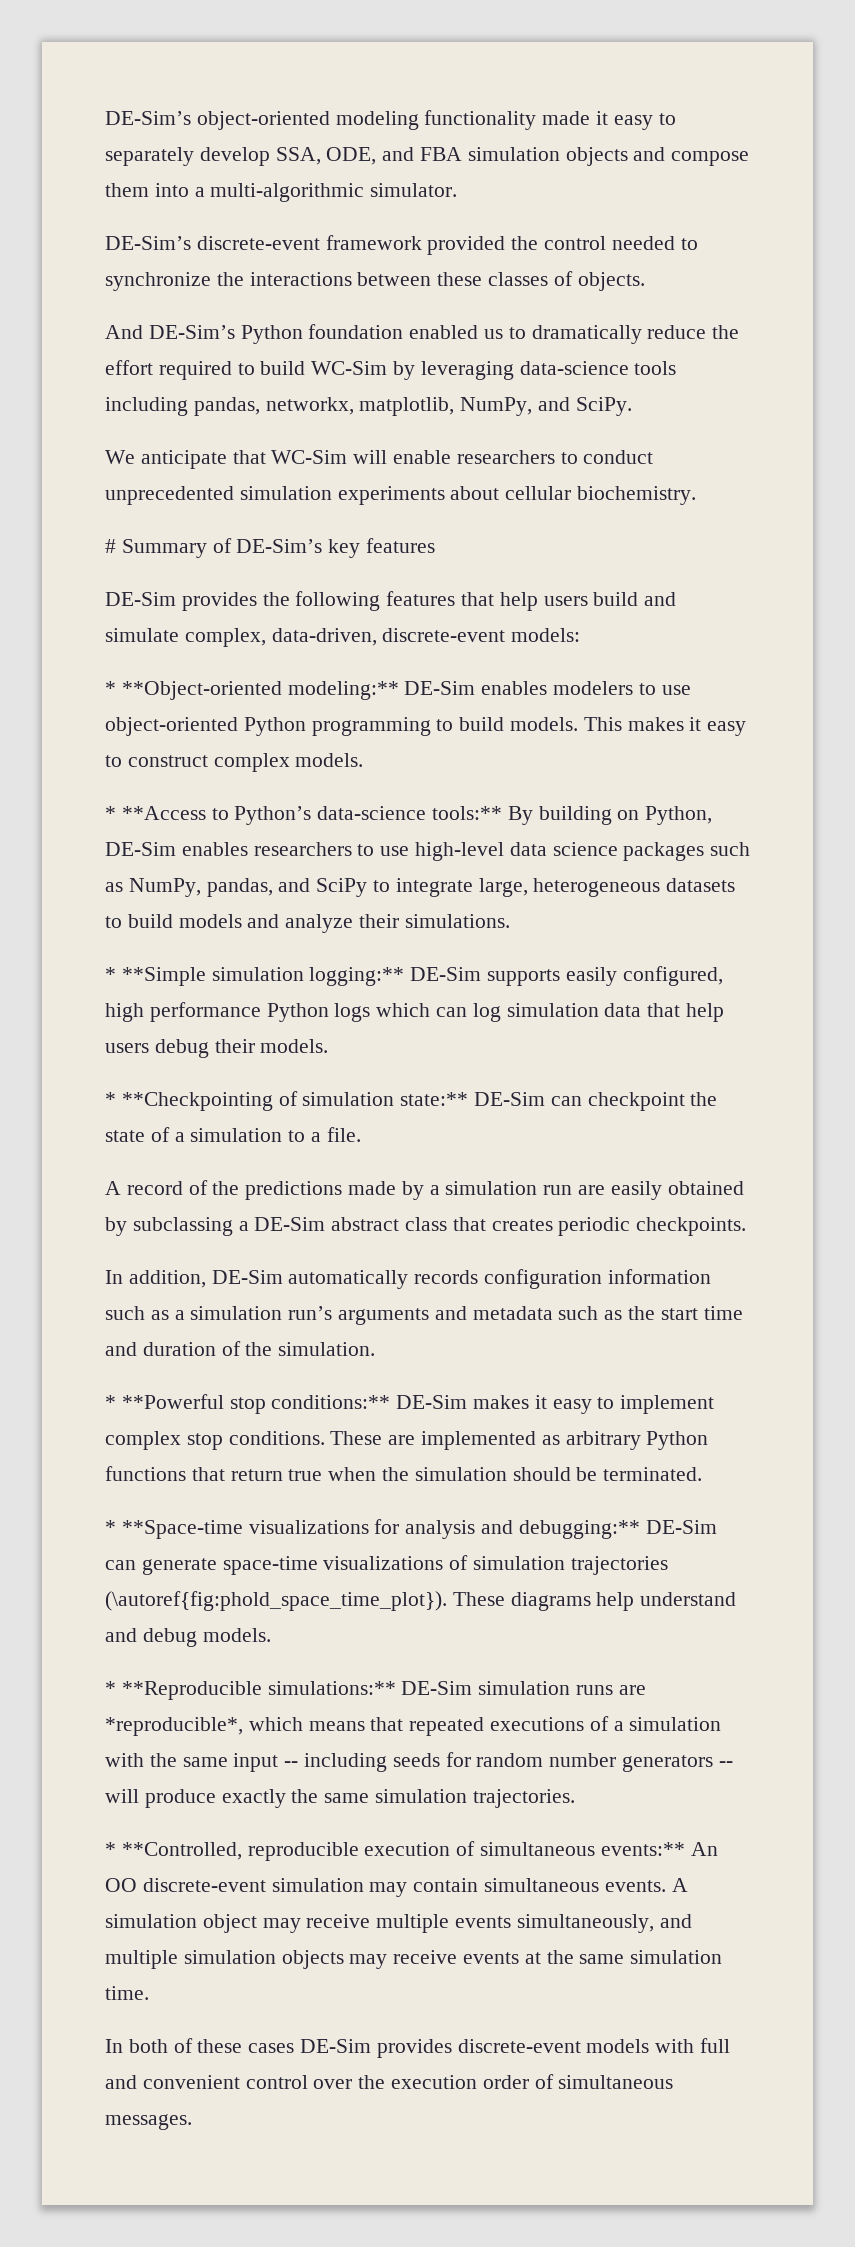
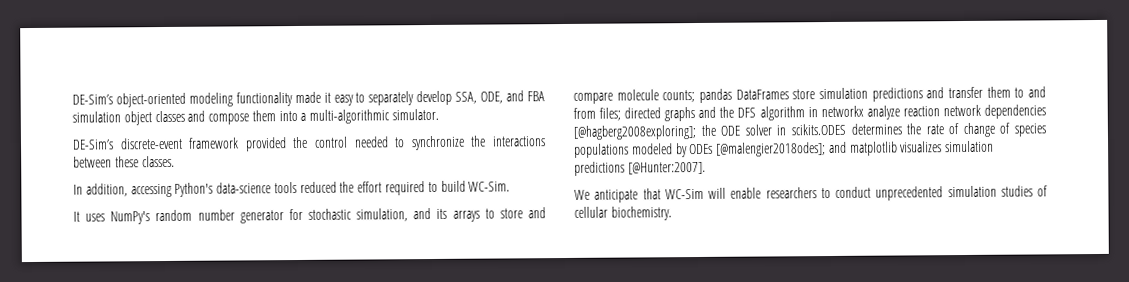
[565,147,628,166] objects -> [123,110,185,126] object classes
[488,271,645,291] [105,324,707,344] classes of objects. // And DE-Sim’s Python foundation enabled us to dramatically reduce -> [141,155,175,168] [73,181,337,198] classes. // In addition, accessing Python's data-science tools reduced
[311,361,677,380] [105,397,632,416] WC-Sim by leveraging data-science tools including pandas, networkx, matplotlib, NumPy, and SciPy. -> [468,181,511,192] [73,207,547,225] [573,86,1046,104] [573,104,1046,122] [573,122,1046,140] [574,140,995,158] [574,161,706,176] WC-Sim. // It uses NumPy's random number generator for stochastic simulation, and its arrays to store and compare molecule counts; pandas DataFrames store simulation predictions and transfer them to and from files; directed graphs and the DFS algorithm in networkx analyze reaction network dependencies [@hagberg2008exploring]; the ODE solver in scikits.ODES determines the rate of change of species populations modeled by ODEs [@malengier2018odes]; and matplotlib visualizes simulation predictions [@Hunter:2007].
[337,486,500,505] experiments about -> [1000,185,1048,197] studies of
[105,538,436,558] [105,591,677,611] [105,628,581,647] [105,681,691,700] [105,717,747,736] [105,753,364,772] [105,806,713,825] [105,842,751,861] [105,878,736,897] [105,914,510,933] [105,966,723,986] [105,1002,725,1022] [105,1039,329,1058] [105,1091,718,1111] [105,1127,361,1142] [105,1180,744,1200] [105,1217,747,1236] [105,1269,711,1289] [105,1306,743,1325] [105,1341,376,1356] [105,1394,715,1414] [105,1431,709,1450] [105,1466,703,1481] [105,1519,717,1539] [105,1555,668,1575] [105,1591,737,1611] [105,1628,271,1647] [105,1681,646,1700] [105,1716,722,1736] [105,1752,733,1772] [105,1789,575,1808] [105,1841,718,1861] [105,1878,688,1897] [105,1914,692,1933] [105,1950,723,1969] [105,1986,149,2000] [105,2038,731,2058] [105,2074,674,2089] [105,2114,192,2130] // # Summary of DE-Sim’s key features // DE-Sim provides the following features that help users build and simulate complex, data-driven, discrete-event models: // * **Object-oriented modeling:** DE-Sim enables modelers to use object-oriented Python programming to build models. This makes it easy to construct complex models. // * **Access to Python’s data-science tools:** By building on Python, DE-Sim enables researchers to use high-level data science packages such as NumPy, pandas, and SciPy to integrate large, heterogeneous datasets to build models and analyze their simulations. // * **Simple simulation logging:** DE-Sim supports easily configured, high performance Python logs which can log simulation data that help users debug their models. // * **Checkpointing of simulation state:** DE-Sim can checkpoint the state of a simulation to a file. // A record of the predictions made by a simulation run are easily obtained by subclassing a DE-Sim abstract class that creates periodic checkpoints. // In addition, DE-Sim automatically records configuration information such as a simulation run’s arguments and metadata such as the start time and duration of the simulation. // * **Powerful stop conditions:** DE-Sim makes it easy to implement complex stop conditions. These are implemented as arbitrary Python functions that return true when the simulation should be terminated. // * **Space-time visualizations for analysis and debugging:** DE-Sim can generate space-time visualizations of simulation trajectories (\autoref{fig:phold_space_time_plot}). These diagrams help understand and debug models. // * **Reproducible simulations:** DE-Sim simulation runs are *reproducible*, which means that repeated executions of a simulation with the same input -- including seeds for random number generators -- will produce exactly the same simulation trajectories. // * **Controlled, reproducible execution of simultaneous events:** An OO discrete-event simulation may contain simultaneous events. A simulation object may receive multiple events simultaneously, and multiple simulation objects may receive events at the same simulation time. // In both of these cases DE-Sim provides discrete-event models with full and convenient control over the execution order of simultaneous messages. -> (672, 213) none

